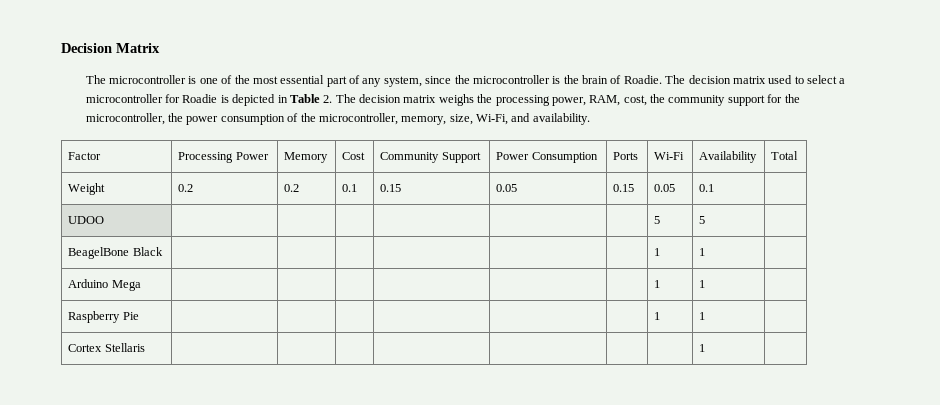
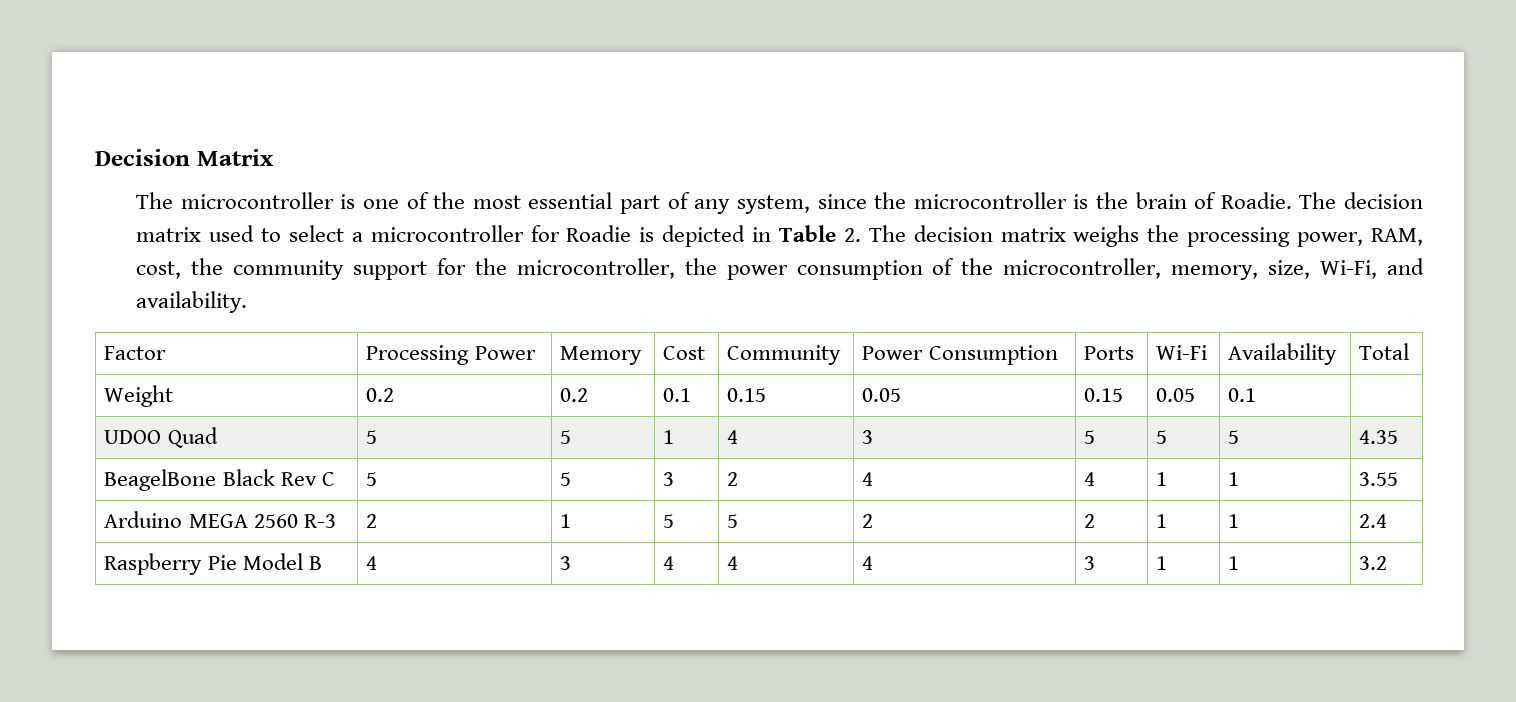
[441,152,481,163] Support -> (842, 355) none
[654,216,661,224] [699,216,706,224] [68,247,163,259] [654,248,661,256] [699,248,706,256] | | | | | | | 5 | 5 | // BeagelBone Black | | | | | | | 1 | 1 | -> [167,427,218,448] [366,430,378,444] [560,430,572,444] [663,430,675,444] [727,430,739,444] [862,430,874,444] [1084,430,1096,444] [1156,430,1168,444] [1228,430,1240,444] [1359,430,1399,444] [104,469,335,491] [366,472,378,486] [560,472,572,486] [663,472,675,486] [727,472,739,486] [862,472,874,486] [1084,472,1096,486] [1156,472,1168,486] [1228,472,1240,486] [1359,472,1399,486] Quad | 5 | 5 | 1 | 4 | 3 | 5 | 5 | 5 | 4.35 // BeagelBone Black Rev C | 5 | 5 | 3 | 2 | 4 | 4 | 1 | 1 | 3.55
[111,280,141,291] [654,280,661,288] [699,280,706,288] Mega | | | | | | | 1 | 1 | -> [188,514,336,528] [366,514,378,528] [560,514,572,528] [663,514,675,528] [727,514,739,528] [862,514,874,528] [1084,514,1096,528] [1156,514,1168,528] [1228,514,1240,528] [1359,514,1388,528] MEGA 2560 R-3 | 2 | 1 | 5 | 5 | 2 | 2 | 1 | 1 | 2.4
[654,312,661,320] [699,312,706,320] [68,343,145,352] [699,344,706,352] | | | | | | | 1 | 1 | // Cortex Stellaris | | | | | | | | 1 | -> [242,553,322,570] [366,556,378,570] [560,556,572,570] [663,556,675,570] [727,556,739,570] [862,556,874,570] [1084,556,1096,570] [1156,556,1168,570] [1228,556,1240,570] [1359,556,1388,570] Model B | 4 | 3 | 4 | 4 | 4 | 3 | 1 | 1 | 3.2

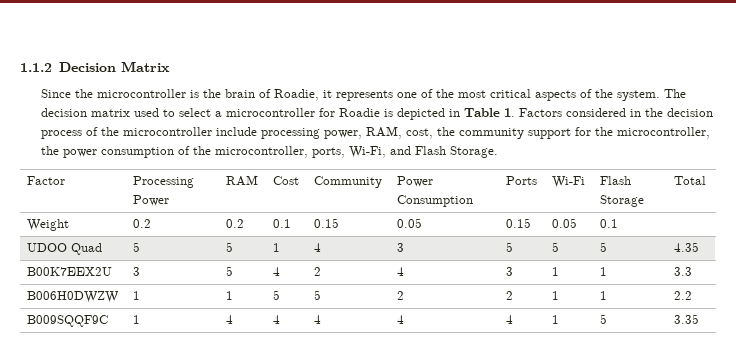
(95, 157) none -> [20,63,52,72] 1.1.2
[136,192,867,214] The microcontroller is one of the most essential part of any system, since -> [40,89,71,98] Since
[1220,192,1292,209] Roadie. -> [273,89,660,101] Roadie, it represents one of the most critical aspects of the system.
[843,225,1180,247] 2. The decision matrix weighs the -> [503,108,713,117] [40,127,257,139] 1. Factors considered in the decision process of the microcontroller include
[1171,258,1424,280] [136,291,248,313] memory, size, Wi-Fi, and availability. -> [311,146,498,158] ports, Wi-Fi, and Flash Storage.
[560,346,643,365] Memory -> [226,175,259,186] RAM
[1228,343,1338,365] Availability -> [600,176,632,185] [600,195,645,207] Flash Storage
[104,469,335,491] [366,472,378,486] [560,472,572,486] [663,472,675,486] BeagelBone Black Rev C | 5 | 5 | 3 -> [27,267,113,276] [133,267,141,276] [226,266,234,276] [273,267,281,276] B00K7EEX2U | 3 | 5 | 4
[1084,472,1096,486] [1156,472,1168,486] [1228,472,1240,486] [1359,472,1399,486] [104,511,336,528] [366,514,378,528] 4 | 1 | 1 | 3.55 // Arduino MEGA 2560 R-3 | 2 -> [506,267,514,276] [552,267,560,276] [600,267,608,276] [674,267,693,276] [27,291,120,303] [133,291,141,300] 3 | 1 | 1 | 3.3 // B006H0DWZW | 1
[1359,514,1388,528] [104,553,322,575] [366,556,378,570] [560,556,572,570] [663,556,675,570] [727,556,739,570] [862,556,874,570] [1084,556,1096,570] [1156,556,1168,570] [1228,556,1240,570] [1359,556,1388,570] 2.4 // Raspberry Pie Model B | 4 | 3 | 4 | 4 | 4 | 3 | 1 | 1 | 3.2 -> [674,291,693,300] [27,315,109,327] [133,315,141,324] [226,315,234,324] [273,315,281,324] [314,315,322,324] [397,315,405,324] [506,315,514,324] [552,315,560,324] [600,314,608,324] [674,314,700,324] 2.2 // B009SQQF9C | 1 | 4 | 4 | 4 | 4 | 4 | 1 | 5 | 3.35

